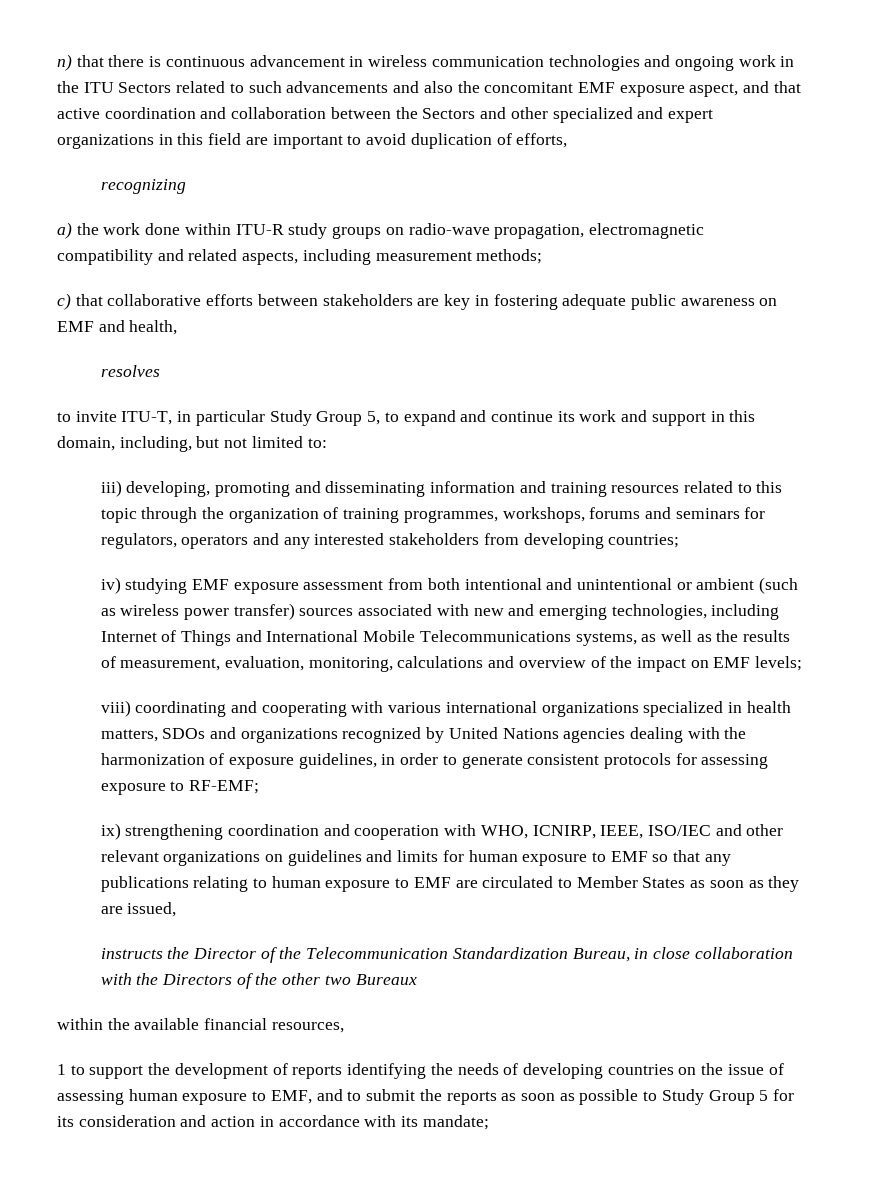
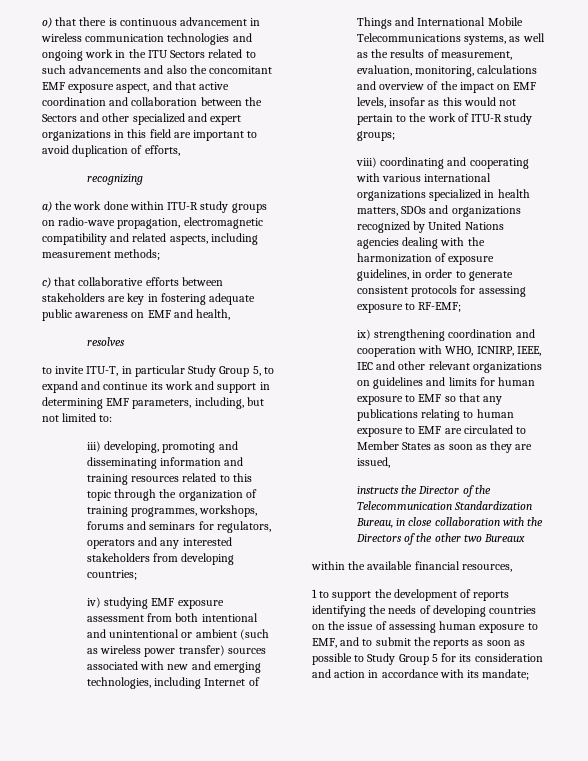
[57,54,72,71] n) -> [42,17,52,28] o)
[729,410,756,422] [57,436,115,451] this domain, -> [42,397,192,409] determining EMF parameters,
[755,656,803,671] levels; -> [356,97,517,108] [356,113,533,125] [356,131,395,141] levels, insofar as this would not pertain to the work of ITU-R study groups;
[648,825,712,836] ISO/IEC -> [356,362,373,370] IEC

